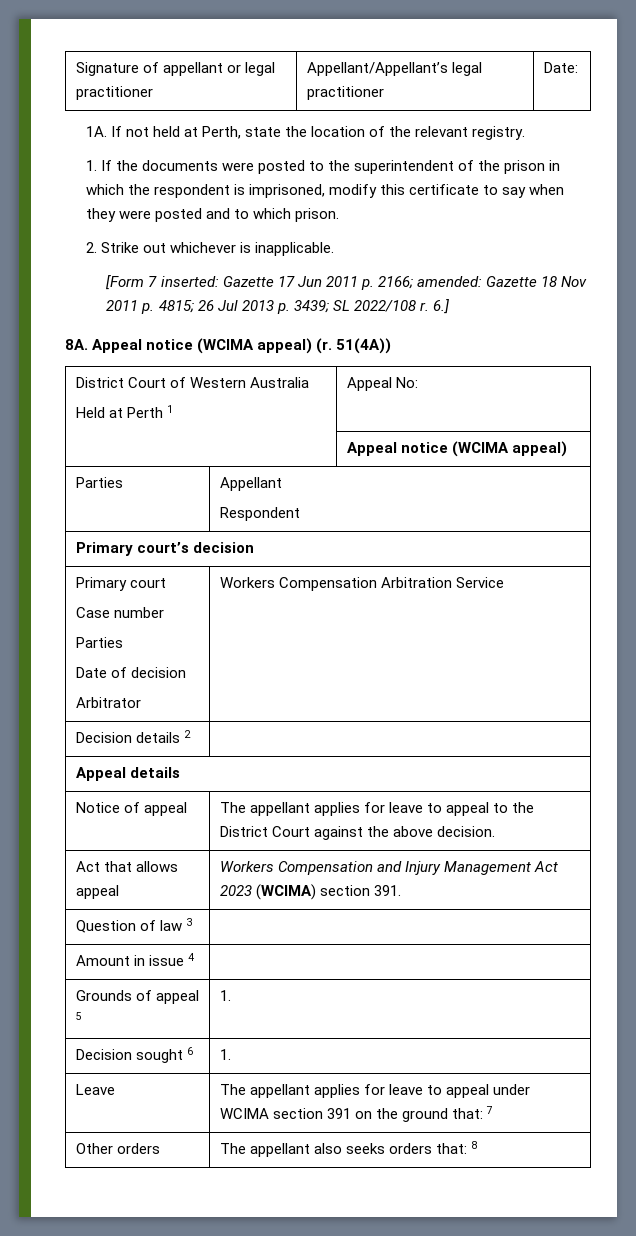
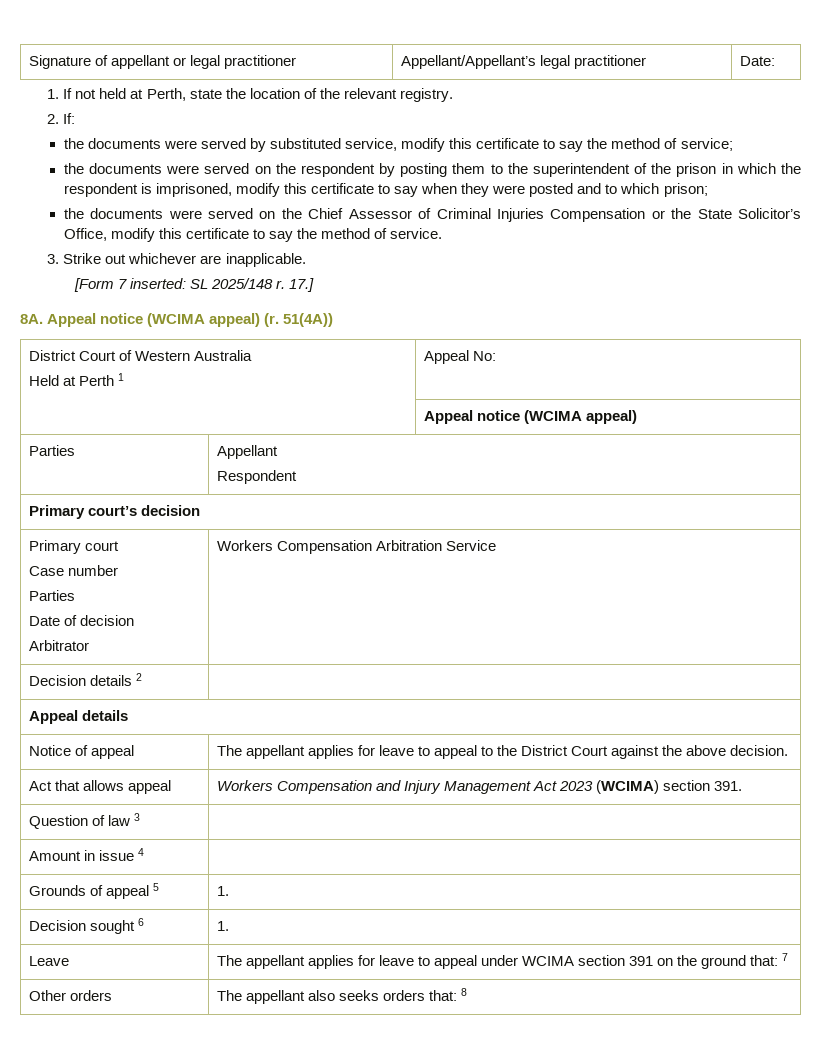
[85,126,107,137] 1A. -> [47,89,60,99] 1.
[85,160,305,174] 1. If the documents were posted -> [47,113,76,124] [63,138,733,152] [63,163,486,177] 2. If: // the documents were served by substituted service, modify this certificate to say the method of service; // the documents were served on the respondent by posting them
[295,208,340,222] [85,242,97,253] prison. // 2. -> [663,183,708,197] [63,208,801,222] [63,228,443,242] [47,254,60,264] prison; // the documents were served on the Chief Assessor of Criminal Injuries Compensation or the State Solicitor’s Office, modify this certificate to say the method of service. // 3.
[239,242,251,253] is -> [200,255,222,264] are
[222,276,588,290] [106,299,449,314] Gazette 17 Jun 2011 p. 2166; amended: Gazette 18 Nov 2011 p. 4815; 26 Jul 2013 p. 3439; SL 2022/108 r. 6.] -> [189,278,314,292] SL 2025/148 r. 17.]

